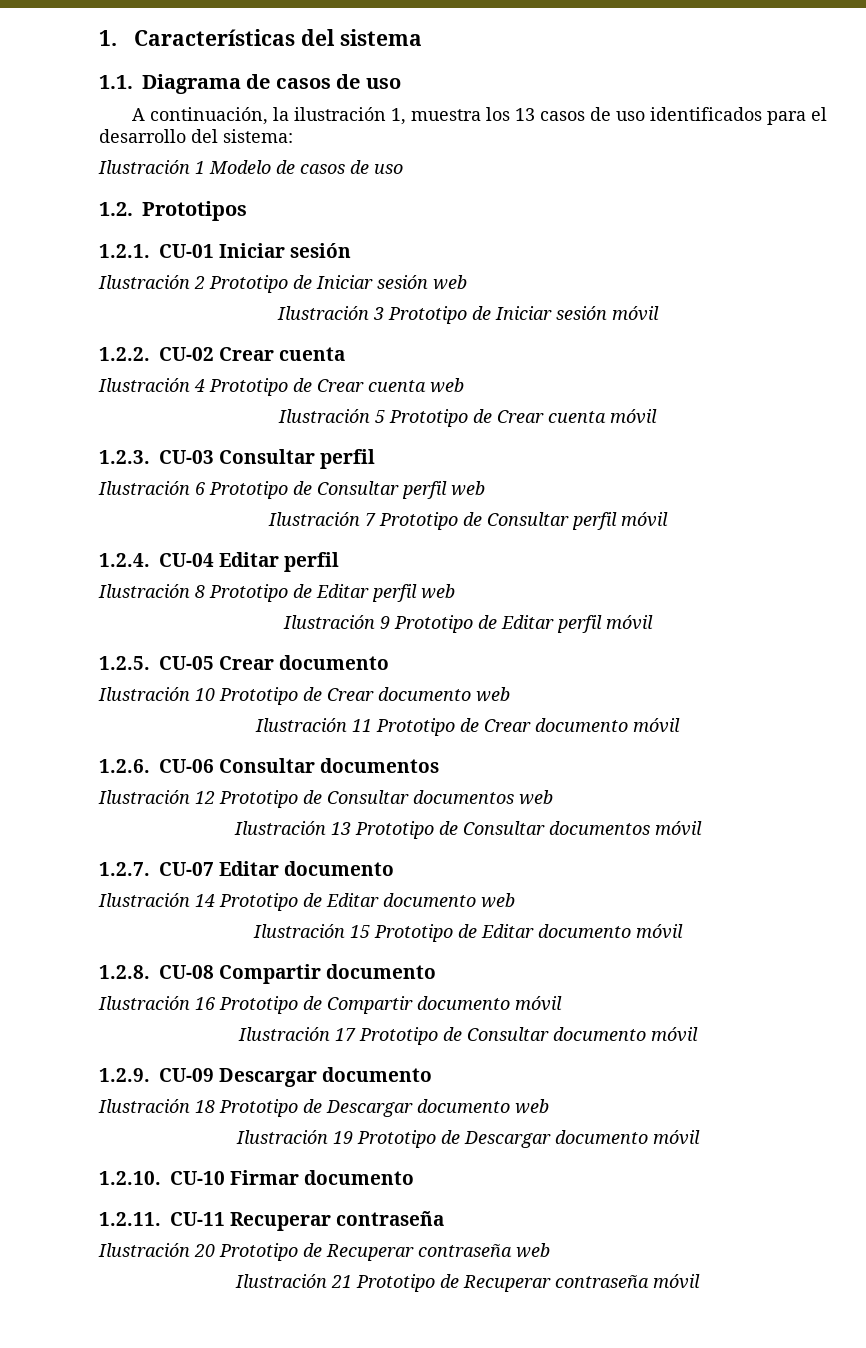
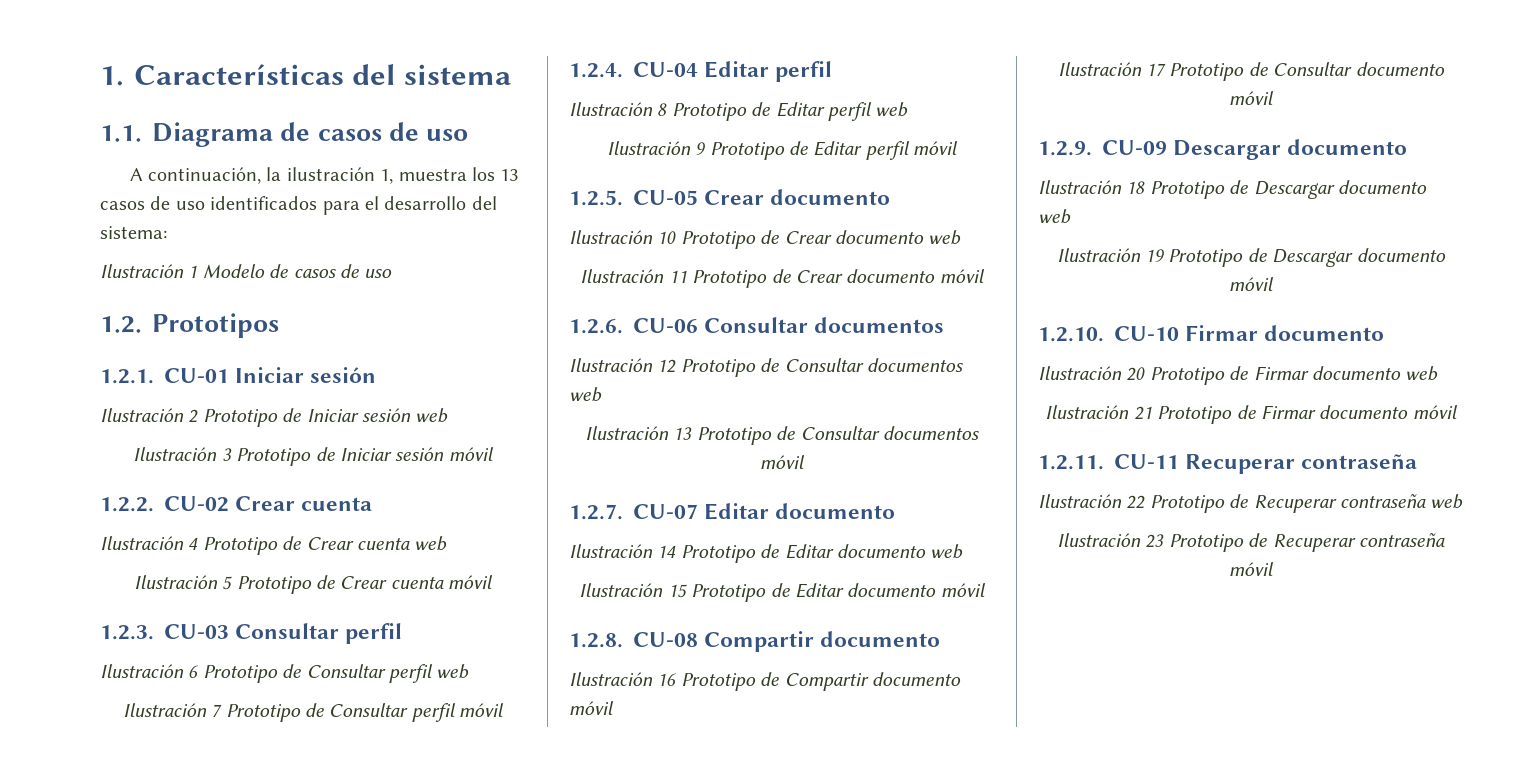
(415, 1177) none -> [1038,366,1439,385] [1045,405,1458,424] // Ilustración 20 Prototipo de Firmar documento web // Ilustración 21 Prototipo de Firmar documento móvil
[194,1244,215,1257] 20 -> [1126,495,1146,509] 22
[331,1275,352,1288] 21 -> [1145,534,1165,548] 23

